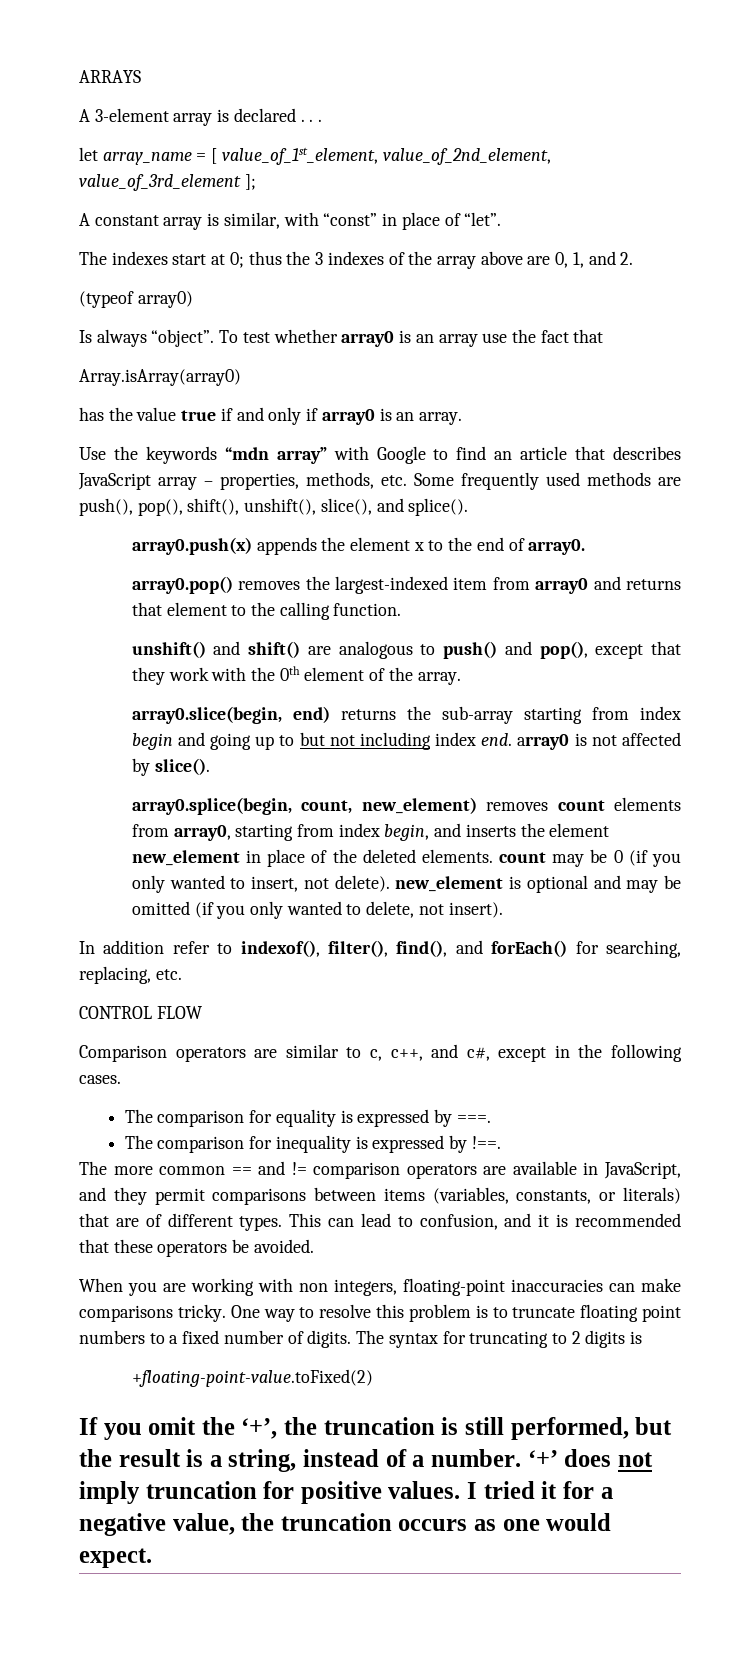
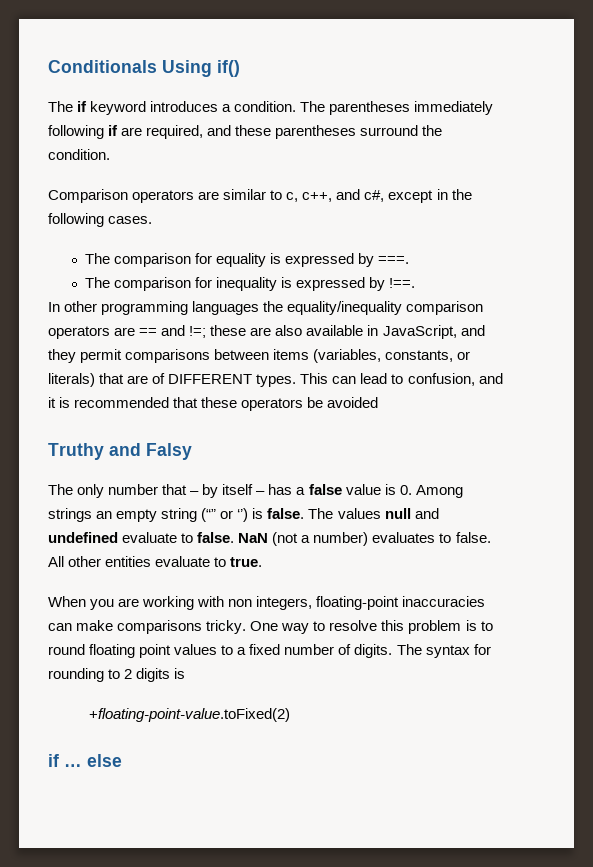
[79,70,141,83] [79,108,323,126] [79,147,551,165] [79,174,256,191] [79,212,502,230] [79,251,634,269] [79,291,193,308] [79,329,604,347] [79,369,241,386] [79,407,462,425] [79,446,681,464] [78,472,681,490] [79,498,469,516] [131,537,586,555] [131,576,682,594] [131,602,402,620] [131,641,681,659] [131,666,461,685] [131,706,682,724] [131,732,682,750] [131,758,210,776] [131,797,681,815] [131,823,610,841] [131,849,681,867] [131,875,682,893] [131,901,503,919] [79,940,681,958] [79,966,182,984] [79,1006,202,1019] ARRAYS // A 3-element array is declared . . . // let array_name = [ value_of_1st_element, value_of_2nd_element, value_of_3rd_element ]; // A constant array is similar, with “const” in place of “let”. // The indexes start at 0; thus the 3 indexes of the array above are 0, 1, and 2. // (typeof array0) // Is always “object”. To test whether array0 is an array use the fact that // Array.isArray(array0) // has the value true if and only if array0 is an array. // Use the keywords “mdn array” with Google to find an article that describes JavaScript array – properties, methods, etc. Some frequently used methods are push(), pop(), shift(), unshift(), slice(), and splice(). // array0.push(x) appends the element x to the end of array0. // array0.pop() removes the largest-indexed item from array0 and returns that element to the calling function. // unshift() and shift() are analogous to push() and pop(), except that they work with the 0th element of the array. // array0.slice(begin, end) returns the sub-array starting from index begin and going up to but not including index end. array0 is not affected by slice(). // array0.splice(begin, count, new_element) removes count elements from array0, starting from index begin, and inserts the element new_element in place of the deleted elements. count may be 0 (if you only wanted to insert, not delete). new_element is optional and may be omitted (if you only wanted to delete, not insert). // In addition refer to indexof(), filter(), find(), and forEach() for searching, replacing, etc. // CONTROL FLOW -> [48,60,240,77] [48,101,494,115] [48,125,443,139] [48,149,110,160] Conditionals Using if() // The if keyword introduces a condition. The parentheses immediately following if are required, and these parentheses surround the condition.
[79,1161,507,1179] The more common == and != comparison operators are -> [48,301,484,315] [48,325,303,339] In other programming languages the equality/inequality comparison operators are == and !=; these are also
[167,1213,233,1227] different -> [168,374,253,384] DIFFERENT
[253,1239,314,1253] avoided. -> [327,397,379,408] [48,443,192,460] [48,484,463,498] [48,508,439,522] [48,532,491,546] [48,556,263,567] avoided // Truthy and Falsy // The only number that – by itself – has a false value is 0. Among strings an empty string (“” or ‘’) is false. The values null and undefined evaluate to false. NaN (not a number) evaluates to false. All other entities evaluate to true.
[512,1307,576,1318] truncate -> [48,644,85,655] round
[79,1330,145,1344] numbers -> [174,644,218,655] values
[469,1331,549,1348] truncating -> [48,668,104,682] rounding
[79,1417,673,1440] [79,1449,653,1472] [79,1481,613,1504] [79,1513,612,1536] [79,1548,152,1568] If you omit the ‘+’, the truncation is still performed, but the result is a string, instead of a number. ‘+’ does not imply truncation for positive values. I tried it for a negative value, the truncation occurs as one would expect. -> [48,754,122,767] if … else

